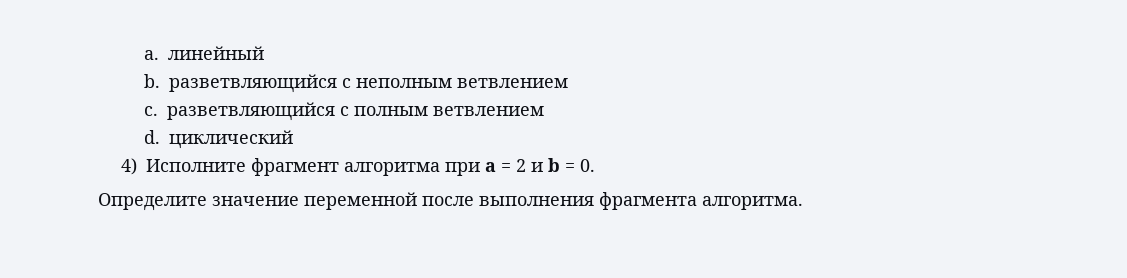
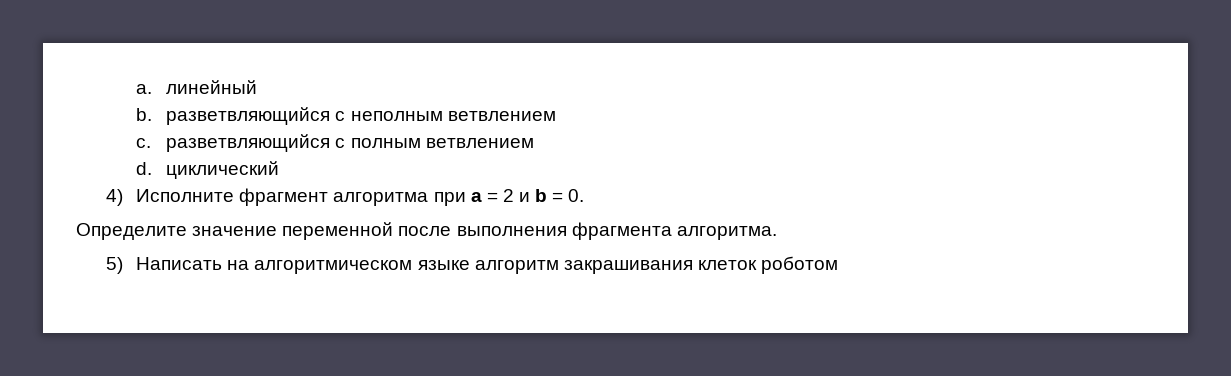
(803, 203) none -> [106,256,839,274] // 5) Написать на алгоритмическом языке алгоритм закрашивания клеток роботом

